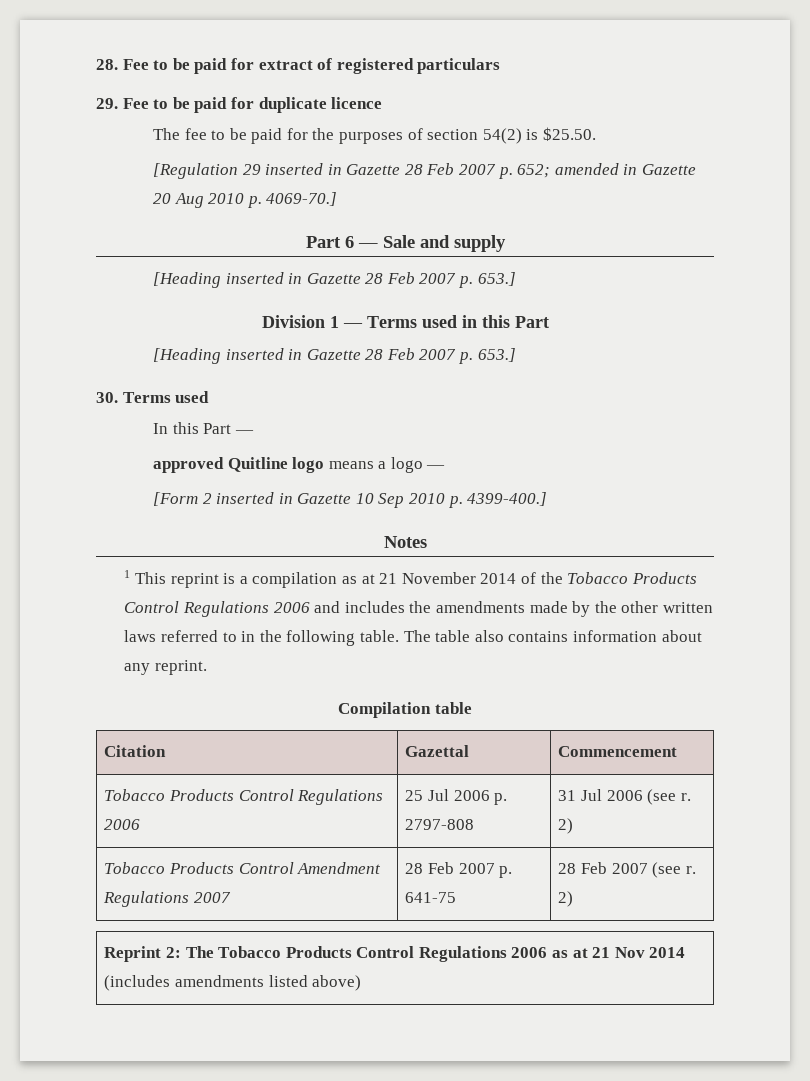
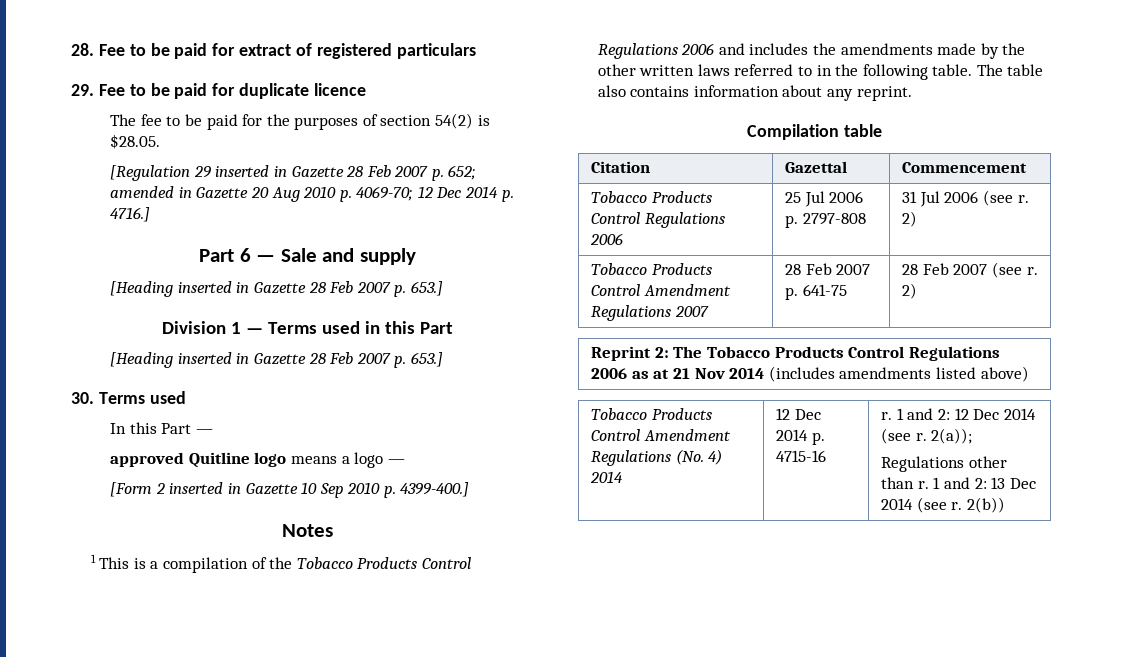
[542,127,596,141] $25.50. -> [110,134,161,149] $28.05.
[266,192,338,206] 4069-70.] -> [356,186,514,202] [110,207,151,222] 4069-70; 12 Dec 2014 p. 4716.]
[170,573,219,588] reprint -> (130, 563) none
[341,572,517,584] as at 21 November 2014 -> (248, 565) none
(362, 983) none -> [591,408,712,420] [591,429,731,441] [591,449,723,466] [590,471,624,483] [776,408,821,420] [776,429,825,445] [776,450,827,462] [881,408,1036,420] [881,428,973,444] [881,456,1007,472] [881,477,1036,489] [881,497,1006,513] // Tobacco Products Control Amendment Regulations (No. 4) 2014 | 12 Dec 2014 p. 4715-16 | r. 1 and 2: 12 Dec 2014 (see r. 2(a)); // Regulations other than r. 1 and 2: 13 Dec 2014 (see r. 2(b))

